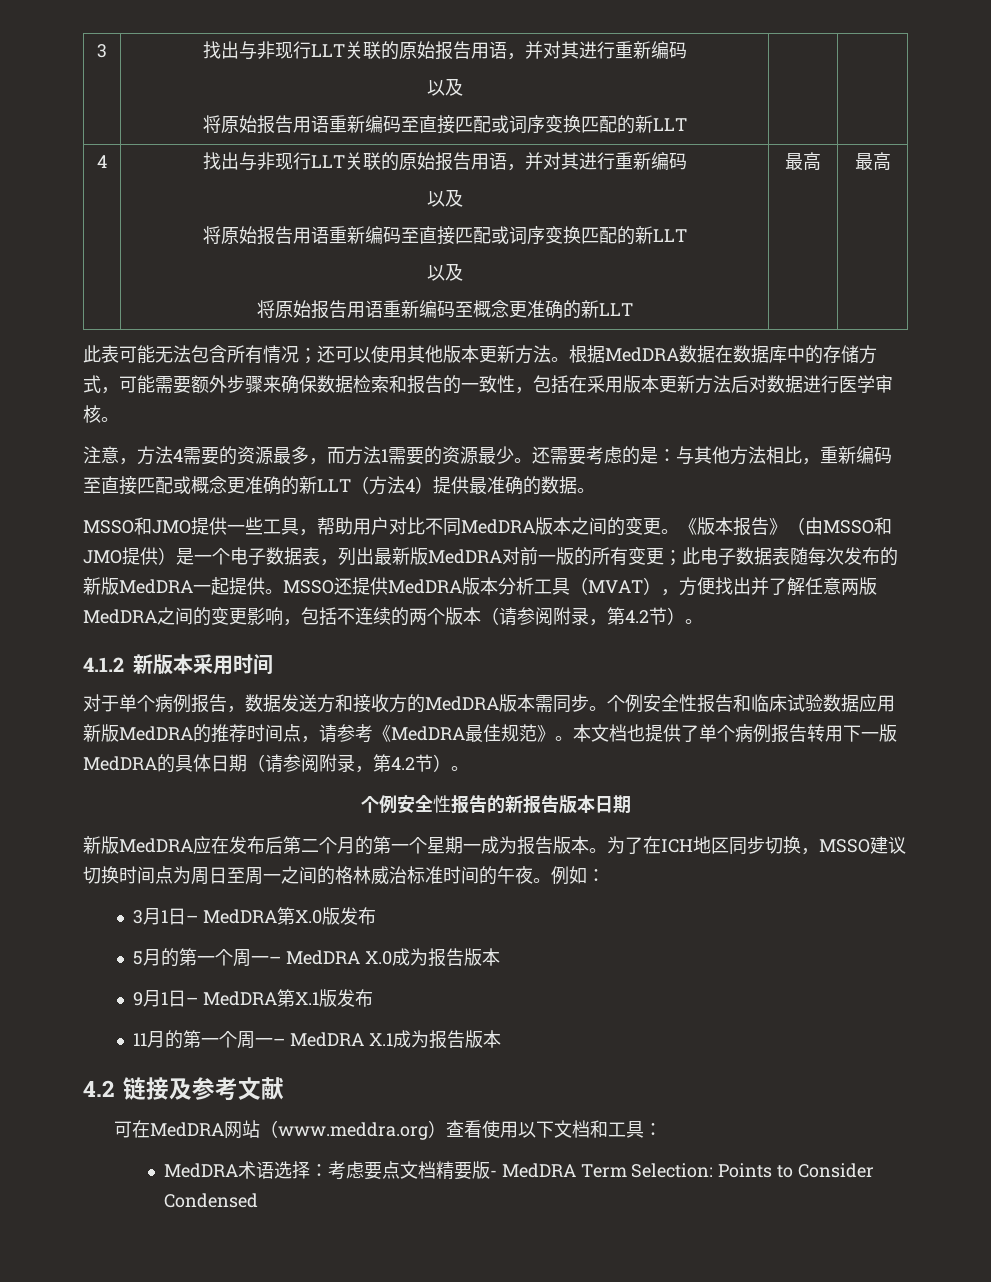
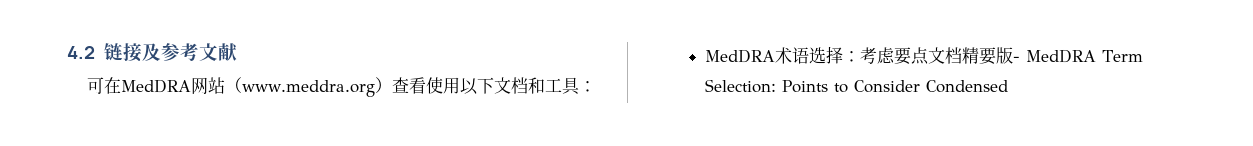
[97,44,107,58] [202,41,687,60] [426,78,463,96] [202,115,687,134] [97,155,107,168] [202,152,687,171] [426,189,463,207] [202,226,687,245] [426,263,463,281] [256,300,633,319] [785,152,821,171] [854,152,891,171] [83,345,877,364] [83,375,893,394] [83,405,119,423] [83,446,892,465] [83,476,595,495] [83,517,892,536] [83,547,898,566] [83,577,877,596] [83,607,703,626] [83,654,273,675] [83,694,895,713] [83,724,897,743] [83,754,469,773] [360,795,631,814] [83,836,906,855] [83,866,605,885] [133,907,377,925] [133,948,501,967] [133,989,374,1007] [133,1030,502,1049] 3 | 找出与非现行LLT关联的原始报告用语，并对其进行重新编码 // 以及 // 将原始报告用语重新编码至直接匹配或词序变换匹配的新LLT | | // 4 | 找出与非现行LLT关联的原始报告用语，并对其进行重新编码 // 以及 // 将原始报告用语重新编码至直接匹配或词序变换匹配的新LLT // 以及 // 将原始报告用语重新编码至概念更准确的新LLT | 最高 | 最高 // 此表可能无法包含所有情况；还可以使用其他版本更新方法。根据MedDRA数据在数据库中的存储方式，可能需要额外步骤来确保数据检索和报告的一致性，包括在采用版本更新方法后对数据进行医学审核。 // 注意，方法4需要的资源最多，而方法1需要的资源最少。还需要考虑的是：与其他方法相比，重新编码至直接匹配或概念更准确的新LLT（方法4）提供最准确的数据。 // MSSO和JMO提供一些工具，帮助用户对比不同MedDRA版本之间的变更。《版本报告》（由MSSO和JMO提供）是一个电子数据表，列出最新版MedDRA对前一版的所有变更；此电子数据表随每次发布的新版MedDRA一起提供。MSSO还提供MedDRA版本分析工具（MVAT），方便找出并了解任意两版MedDRA之间的变更影响，包括不连续的两个版本（请参阅附录，第4.2节）。 // 4.1.2新版本采用时间 // 对于单个病例报告，数据发送方和接收方的MedDRA版本需同步。个例安全性报告和临床试验数据应用新版MedDRA的推荐时间点，请参考《MedDRA最佳规范》。本文档也提供了单个病例报告转用下一版MedDRA的具体日期（请参阅附录，第4.2节）。 // 个例安全性报告的新报告版本日期 // 新版MedDRA应在发布后第二个月的第一个星期一成为报告版本。为了在ICH地区同步切换，MSSO建议切换时间点为周日至周一之间的格林威治标准时间的午夜。例如： // 3月1日– MedDRA第X.0版发布 // 5月的第一个周一– MedDRA X.0成为报告版本 // 9月1日– MedDRA第X.1版发布 // 11月的第一个周一– MedDRA X.1成为报告版本 // -> (67, 52) none

